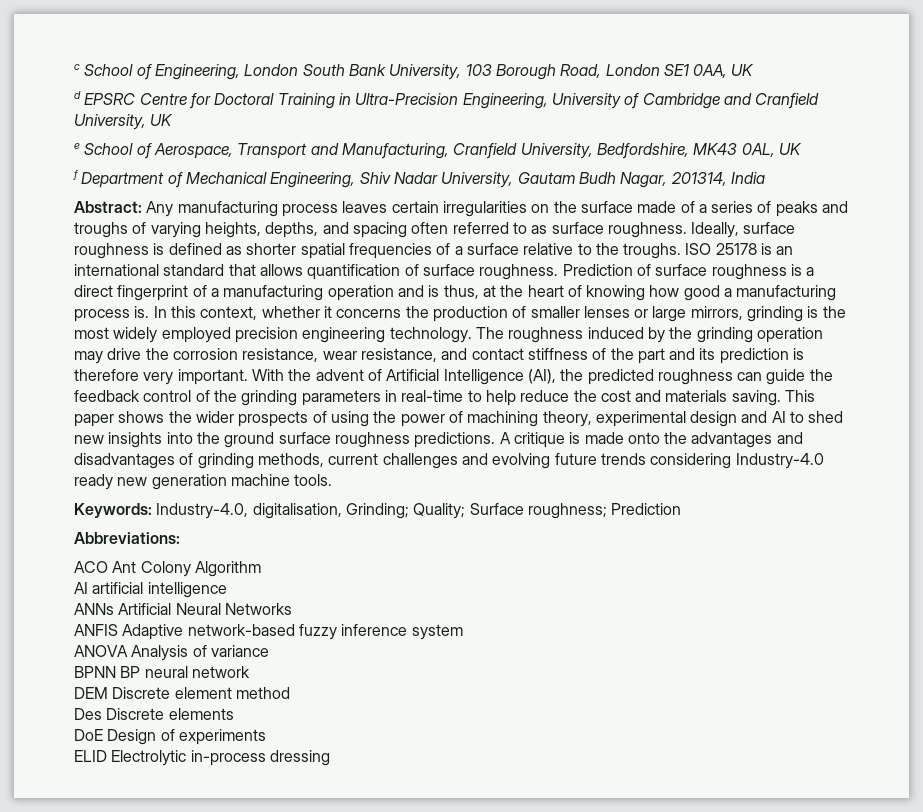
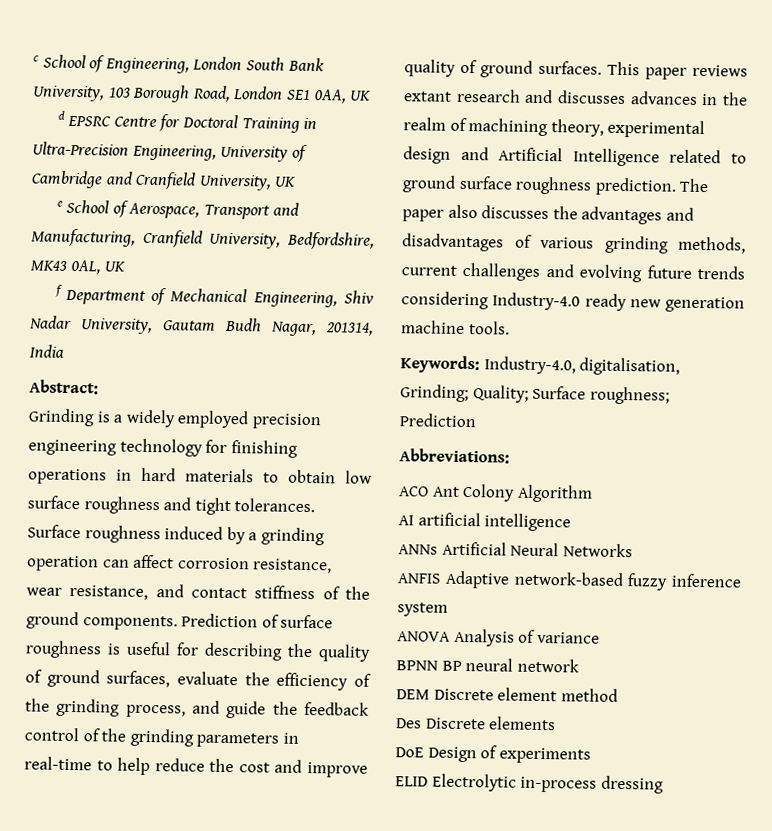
[146,201,849,217] [74,222,796,238] [74,243,794,259] [74,264,815,280] [74,285,837,301] [74,306,846,322] [74,327,504,343] Any manufacturing process leaves certain irregularities on the surface made of a series of peaks and troughs of varying heights, depths, and spacing often referred to as surface roughness. Ideally, surface roughness is defined as shorter spatial frequencies of a surface relative to the troughs. ISO 25178 is an international standard that allows quantification of surface roughness. Prediction of surface roughness is a direct fingerprint of a manufacturing operation and is thus, at the heart of knowing how good a manufacturing process is. In this context, whether it concerns the production of smaller lenses or large mirrors, grinding is the most widely employed precision engineering technology. The -> [28,408,322,430] [28,438,298,458] [28,467,372,485] [27,495,316,516] [27,524,81,539] // Grinding is a widely employed precision engineering technology for finishing operations in hard materials to obtain low surface roughness and tight tolerances. Surface
[669,327,693,339] the -> [248,532,258,541] a
[74,348,169,364] may drive the -> [102,554,175,569] can affect
[637,348,805,364] [74,369,763,385] part and its prediction is therefore very important. With the advent of Artificial Intelligence (AI), the predicted roughness can -> [26,611,334,631] [25,640,371,662] [25,669,371,691] [25,698,220,718] ground components. Prediction of surface roughness is useful for describing the quality of ground surfaces, evaluate the efficiency of the grinding process, and
[665,390,816,406] [74,411,445,427] materials saving. This paper shows the wider prospects of using the power -> [307,762,368,778] [404,59,748,80] [404,88,748,106] [403,117,446,131] improve quality of ground surfaces. This paper reviews extant research and discusses advances in the realm
[771,411,844,423] [74,432,660,448] AI to shed new insights into the ground surface roughness predictions. A critique is made onto -> [498,147,747,167] [402,175,710,196] [402,204,550,222] Artificial Intelligence related to ground surface roughness prediction. The paper also discusses
(194, 459) none -> [540,236,594,249] various

